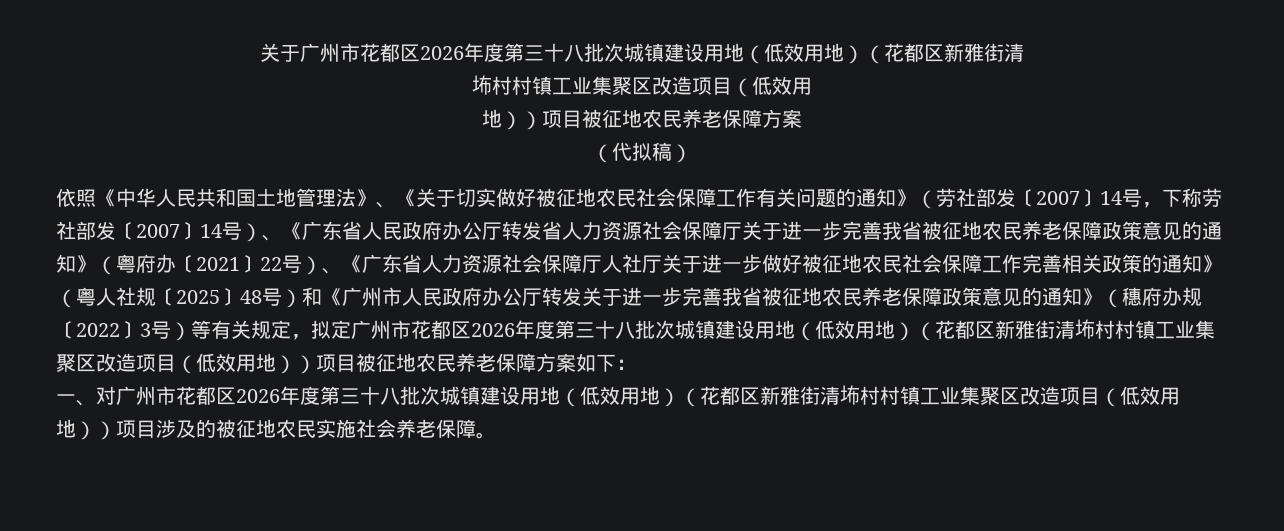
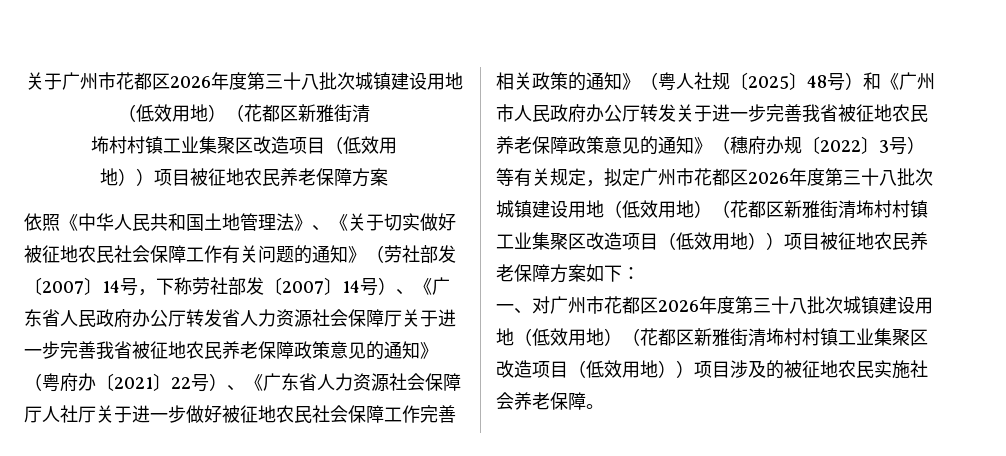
[592,142,692,163] // （代拟稿） -> (388, 177) none

